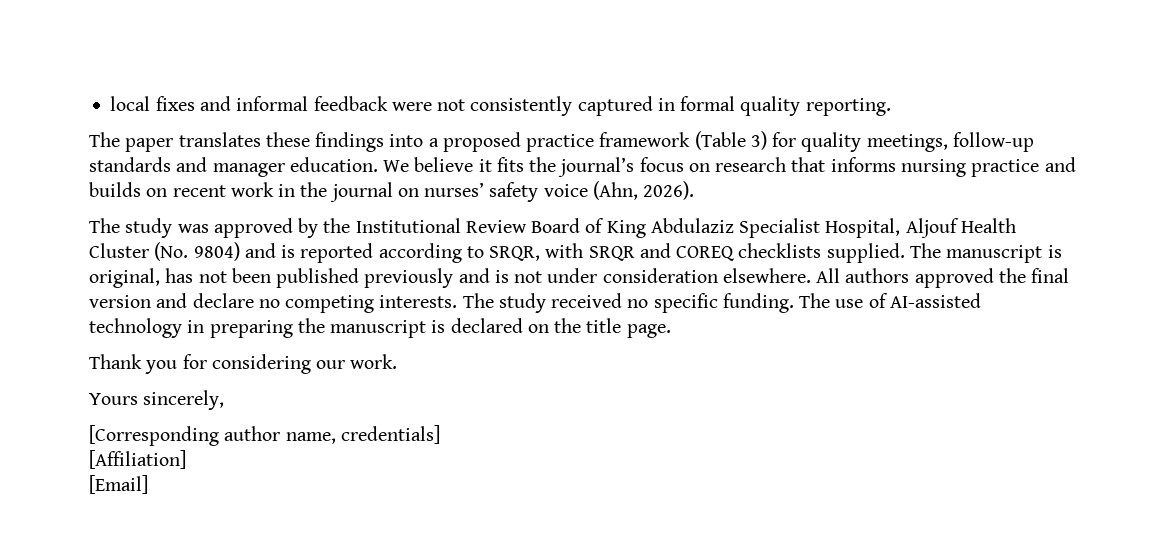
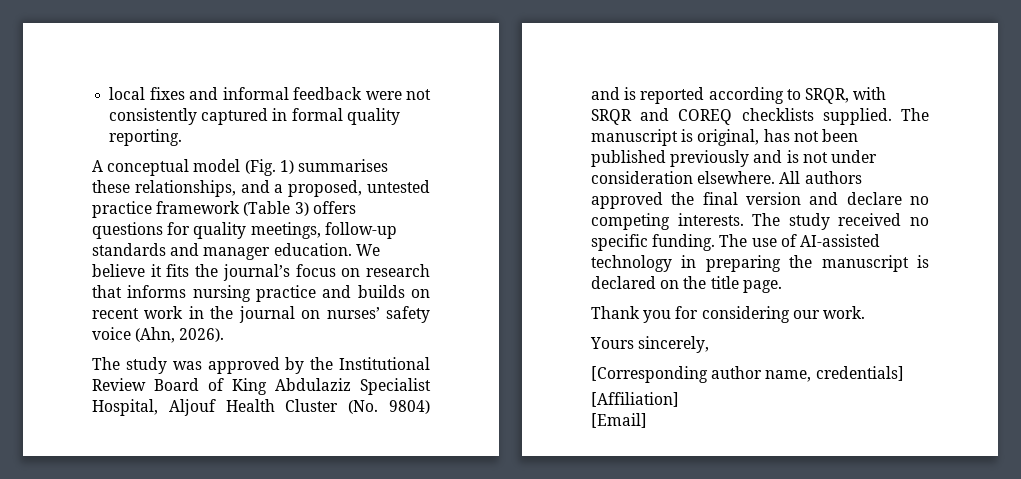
[89,132,521,152] The paper translates these findings into a proposed -> [92,159,388,176] [92,180,431,197] A conceptual model (Fig. 1) summarises these relationships, and a proposed, untested
(767, 140) none -> [312,201,356,214] [92,222,163,239] offers questions

